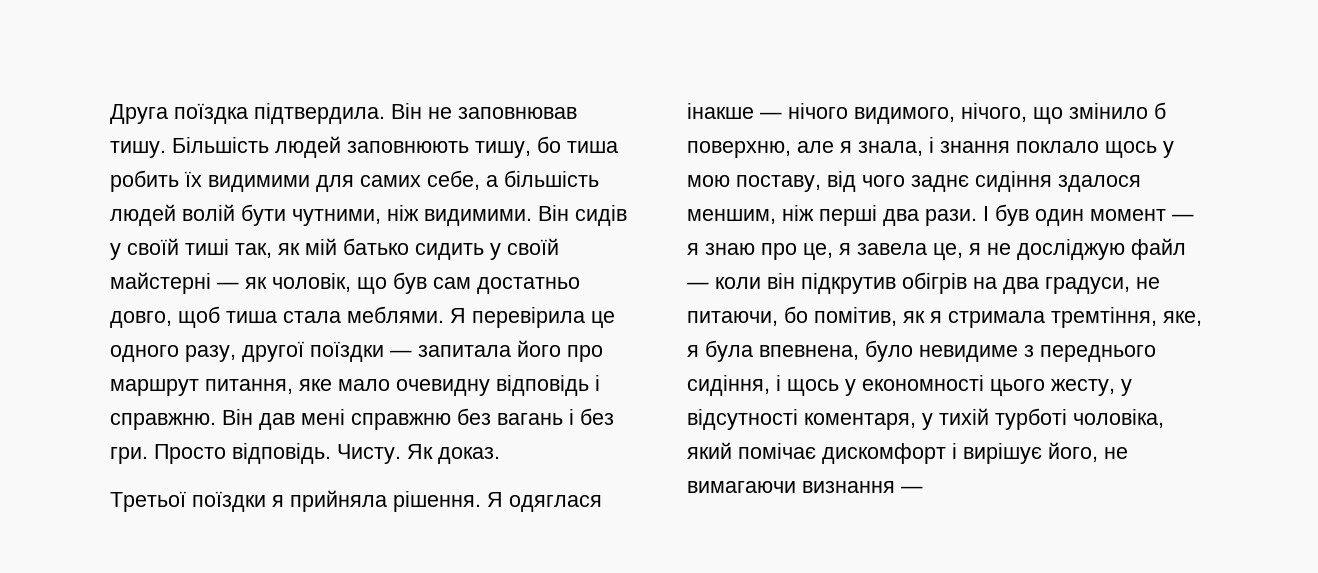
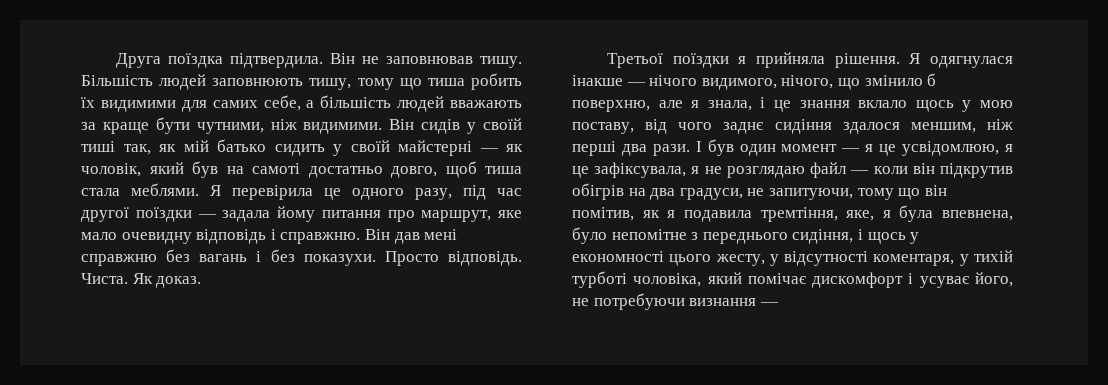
[537,136,561,153] бо -> [357,78,422,90] тому що
[182,204,235,221] волій -> [450,100,522,108] [81,122,149,134] вважають за краще
[357,272,471,294] що був сам -> [149,161,300,178] який був на самоті
(236, 353) none -> [463,185,522,200] під час
[418,340,603,362] [110,379,293,396] запитала його про маршрут питання, -> [222,206,492,222] задала йому питання про маршрут,
[110,447,148,464] гри. -> [303,254,376,266] показухи.
[337,444,401,464] Чисту. -> [81,273,128,284] Чиста.
[509,495,602,512] одяглася -> [929,56,1013,68] одягнулася
[940,141,1099,153] знання поклало -> [774,100,908,112] це знання вклало
[705,243,963,260] знаю про це, я завела це, -> [879,141,1014,156] [572,162,687,178] це усвідомлюю, я це зафіксувала,
[1017,239,1125,260] досліджую -> [726,166,805,178] розглядаю
[687,306,808,326] питаючи, бо -> [768,185,947,200] запитуючи, тому що він
[948,311,1045,328] стримала -> [683,210,752,222] подавила
[919,345,1018,362] невидиме -> [611,229,687,240] непомітне
[963,443,1042,464] вирішує -> [919,276,970,288] усуває
[687,481,796,493] вимагаючи -> [593,293,685,310] потребуючи

